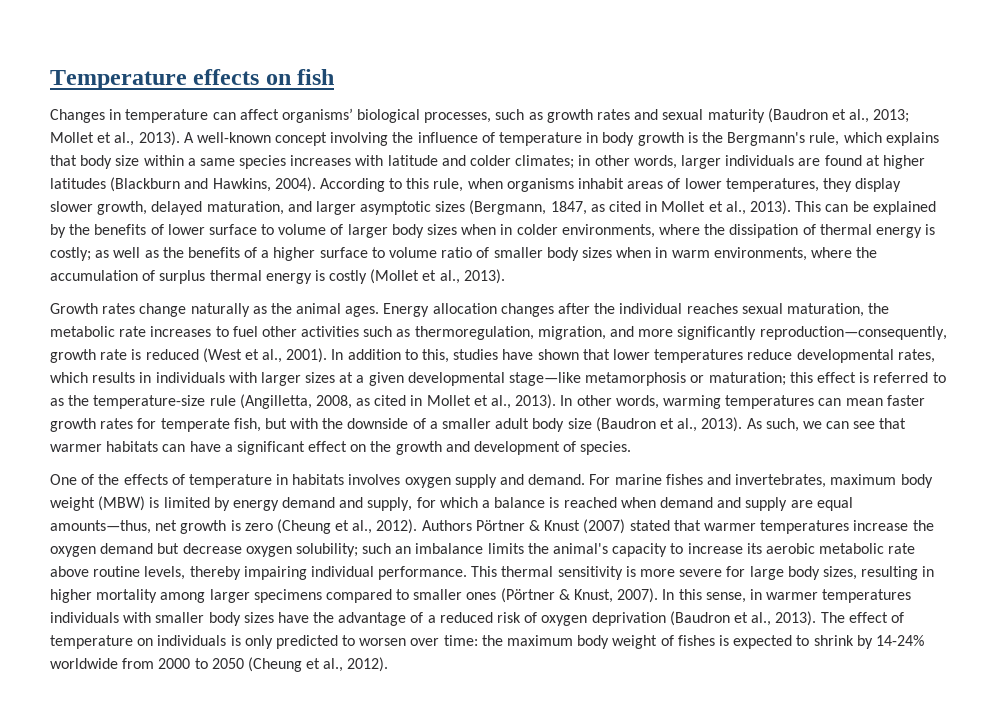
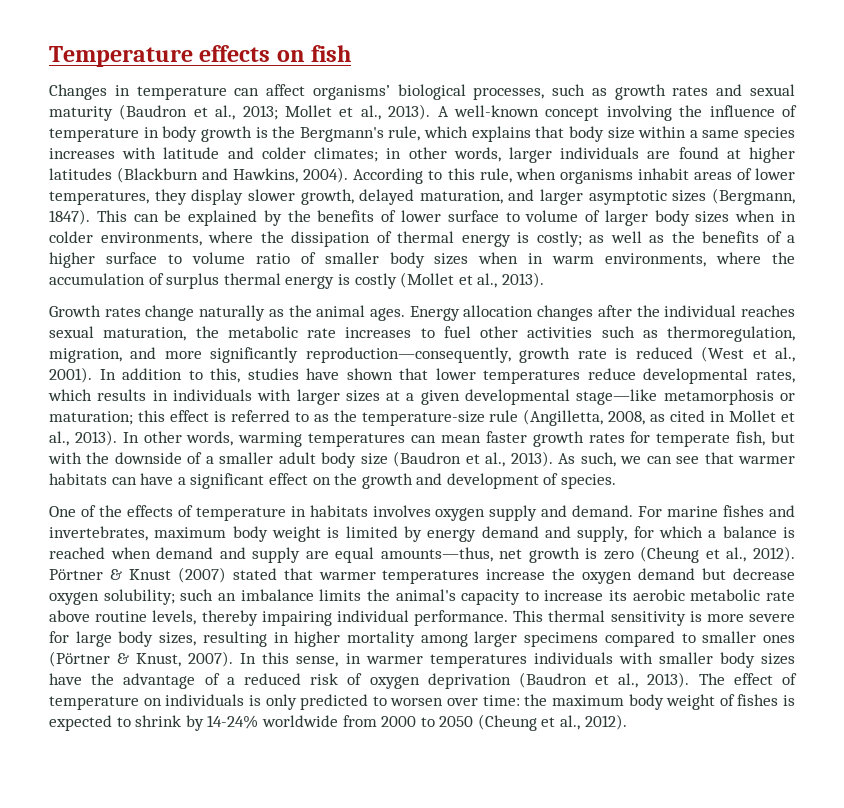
[550,200,791,215] 1847, as cited in Mollet et al., 2013). -> [49,209,90,225] 1847).
[98,496,146,511] (MBW) -> (321, 534) none
[421,520,472,531] Authors -> (795, 554) none

